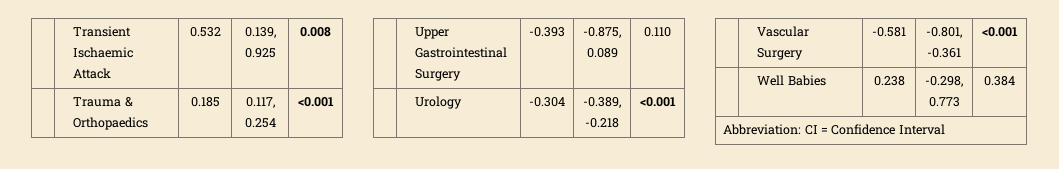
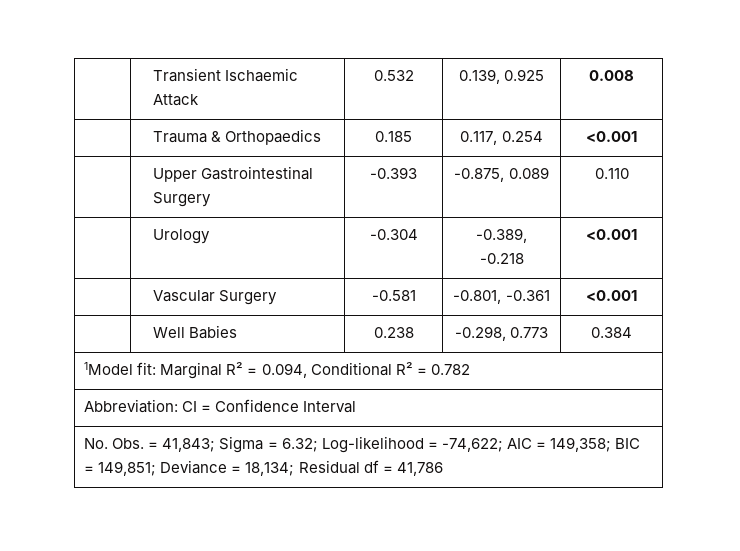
(1015, 81) none -> [84,362,470,379] // 1Model fit: Marginal R² = 0.094, Conditional R² = 0.782
(945, 129) none -> [84,436,640,453] [84,460,443,476] // No. Obs. = 41,843; Sigma = 6.32; Log-likelihood = -74,622; AIC = 149,358; BIC = 149,851; Deviance = 18,134; Residual df = 41,786

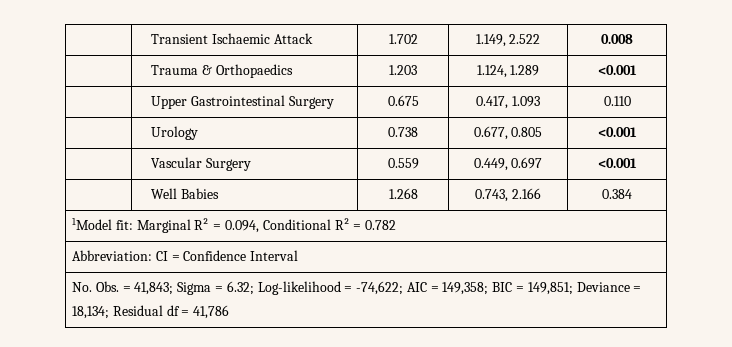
[373,70,414,81] [458,69,545,84] 0.532 | 0.139, 0.925 -> [388,34,418,44] [475,34,541,47] 1.702 | 1.149, 2.522
[375,131,412,142] [460,131,543,145] 0.185 | 0.117, 0.254 -> [389,65,417,75] [476,65,540,78] 1.203 | 1.124, 1.289
[370,167,417,179] [454,167,549,182] -0.393 | -0.875, 0.089 -> [387,95,419,106] [476,96,540,109] 0.675 | 0.417, 1.093
[369,229,418,240] [476,228,527,243] [479,253,524,264] -0.304 | -0.389, -0.218 -> [388,127,418,137] [473,126,543,140] 0.738 | 0.677, 0.805
[371,290,416,301] [453,290,550,304] -0.581 | -0.801, -0.361 -> [387,158,419,169] [473,157,543,171] 0.559 | 0.449, 0.697
[373,327,414,338] [454,326,549,341] 0.238 | -0.298, 0.773 -> [388,188,418,199] [475,188,541,202] 1.268 | 0.743, 2.166

